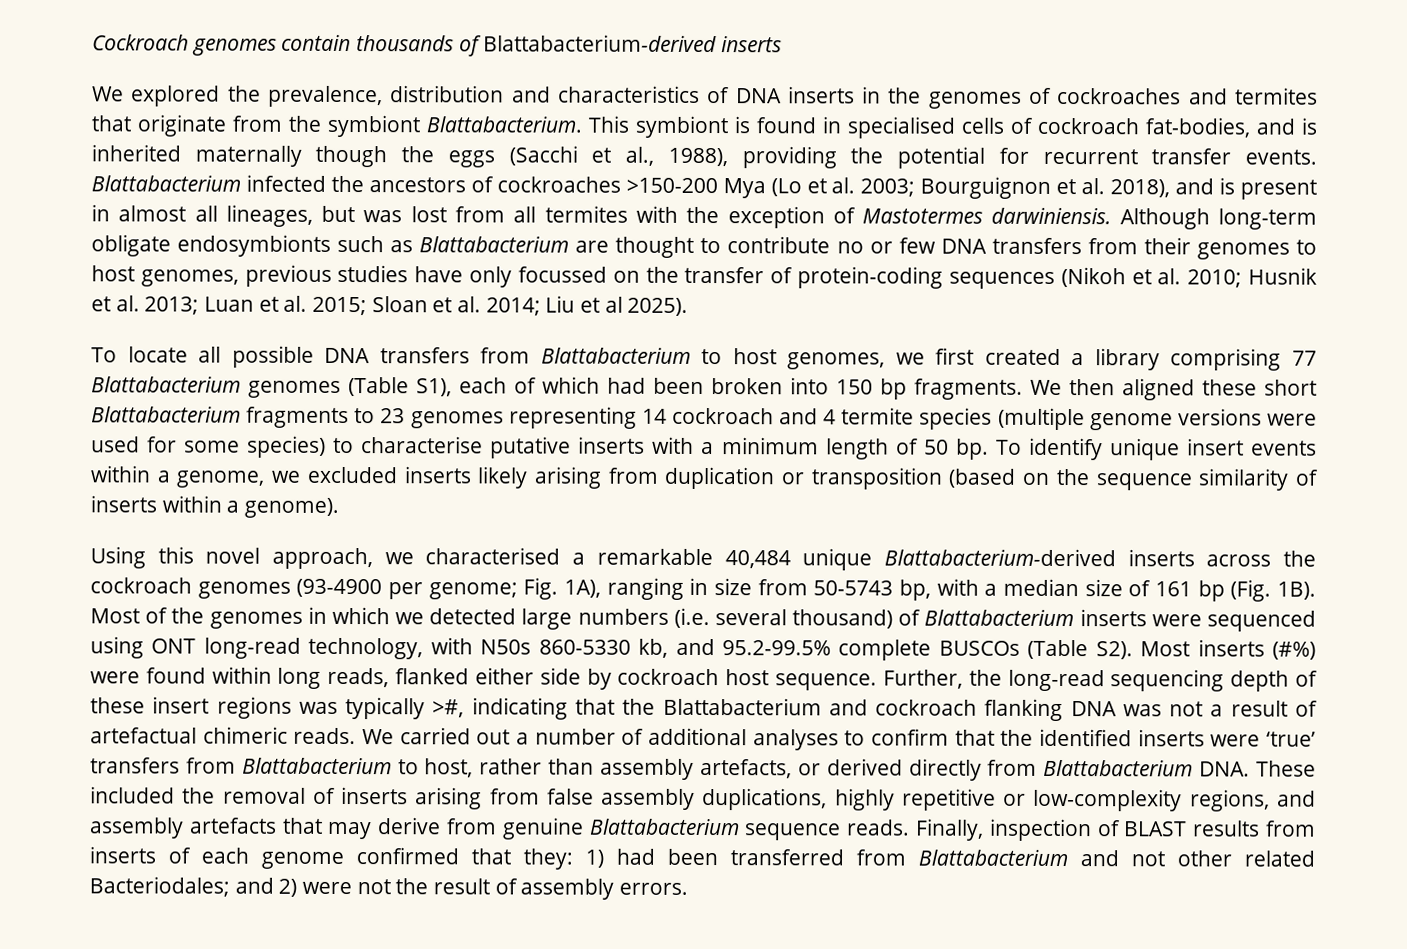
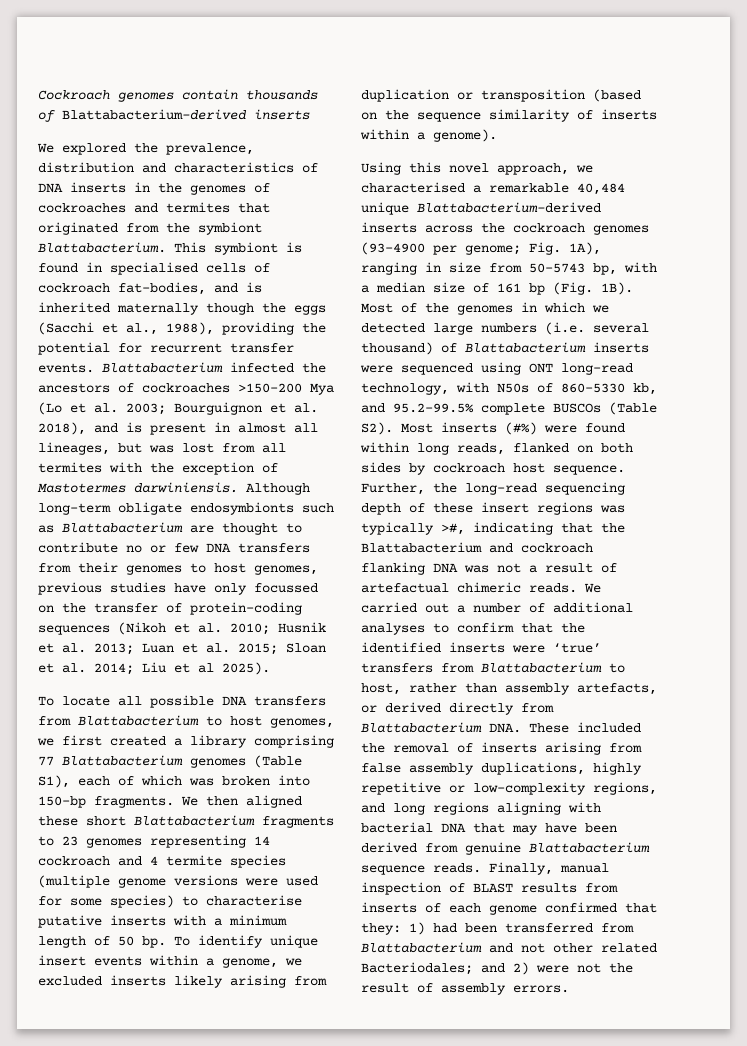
[137,114,227,137] originate -> [38,222,118,235] originated
[606,377,907,400] had been broken into 150 bp -> [189,775,310,786] [38,796,86,808] was broken into 150-bp
(532, 647) none -> [537,383,553,393] of
[474,667,581,685] either side -> [577,443,633,453] [361,462,401,473] on both sides
[89,817,442,840] assembly artefacts that may derive -> [393,802,601,815] [361,822,617,835] [361,842,417,853] long regions aligning with bacterial DNA that may have been derived
(985, 829) none -> [560,863,609,873] manual

